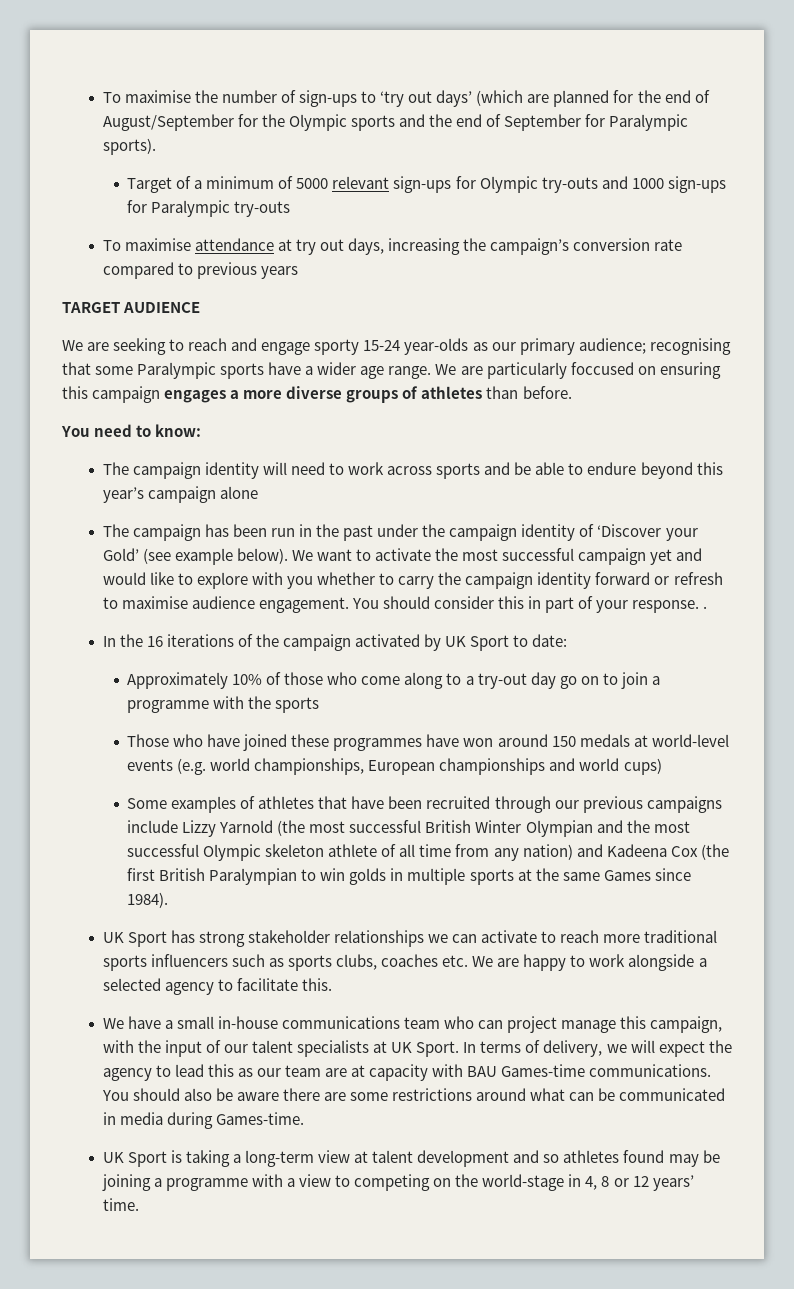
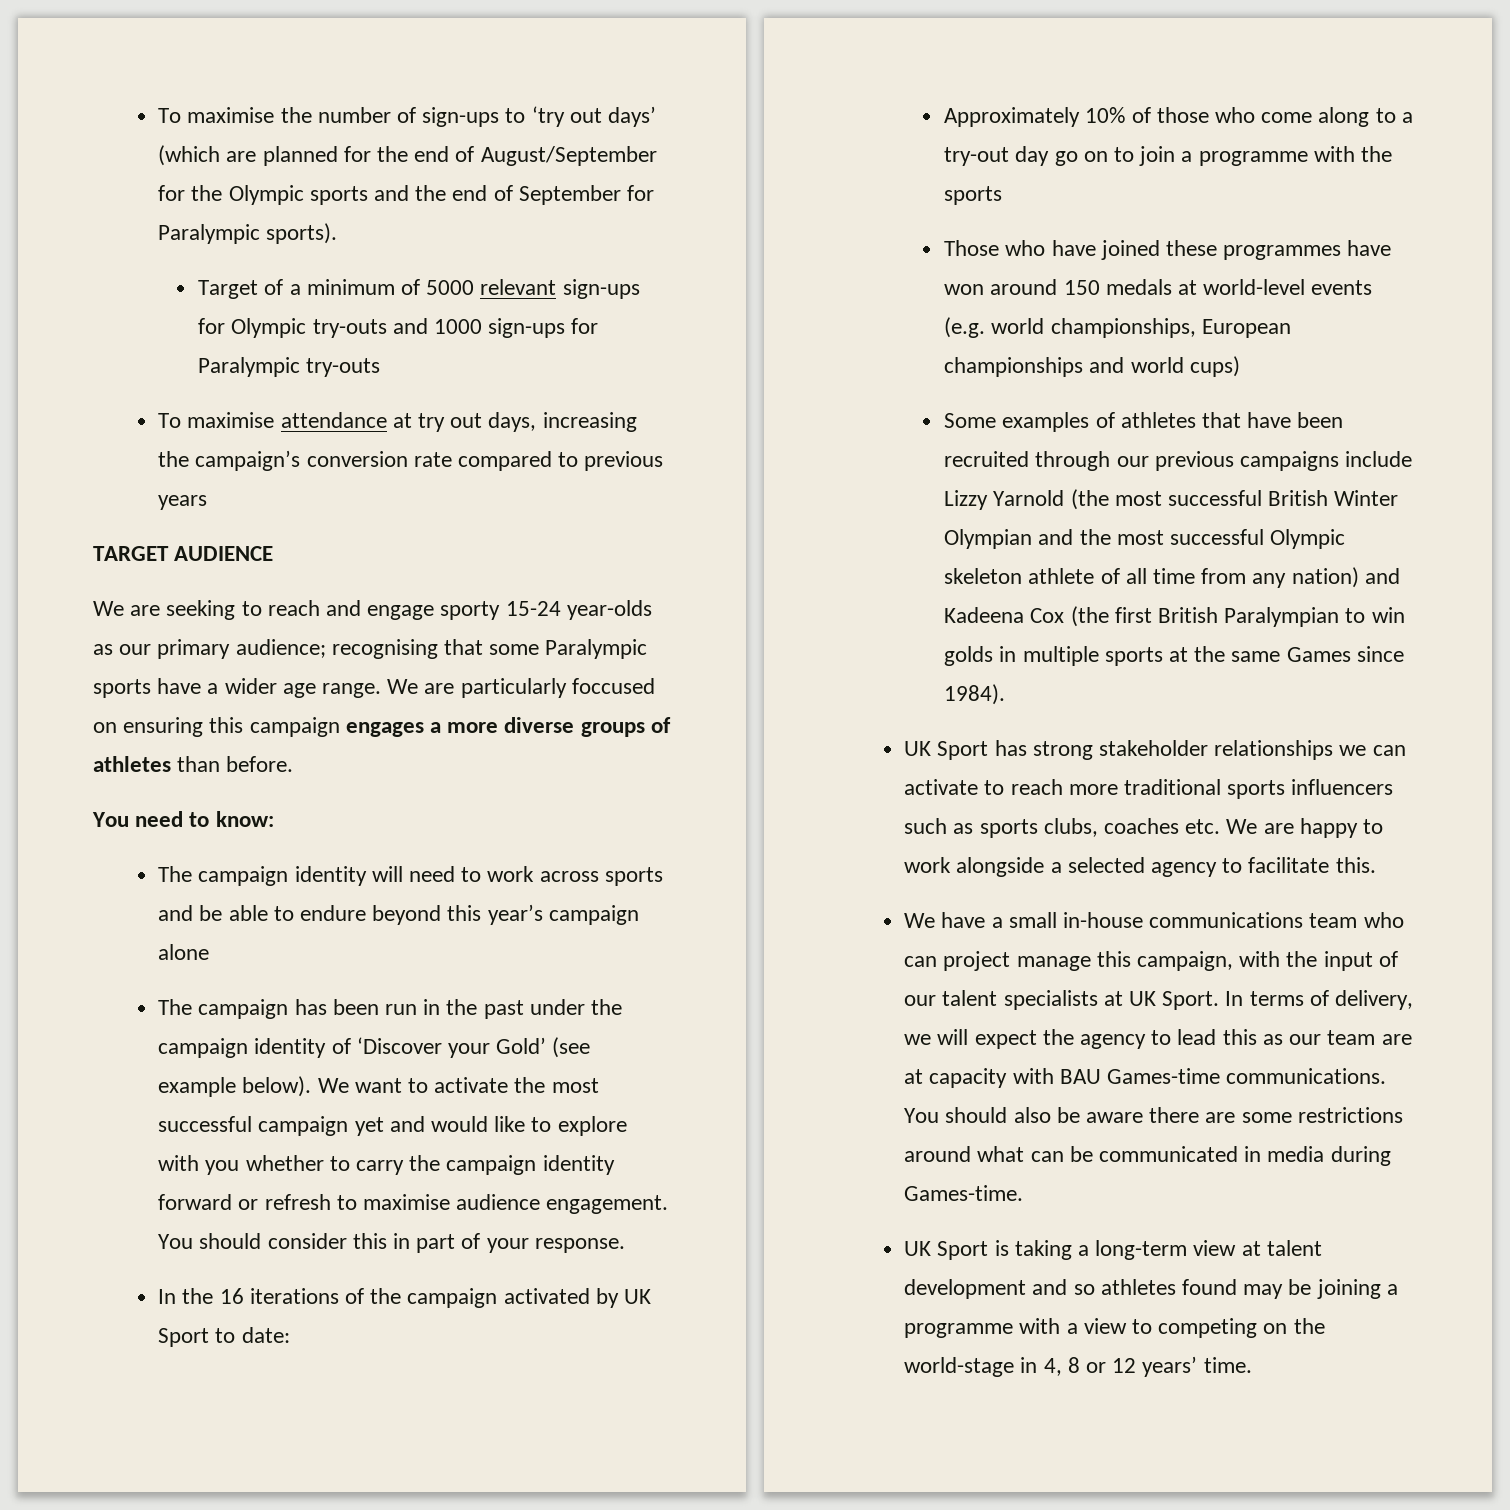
[703,606,708,609] . -> (625, 1245) none

